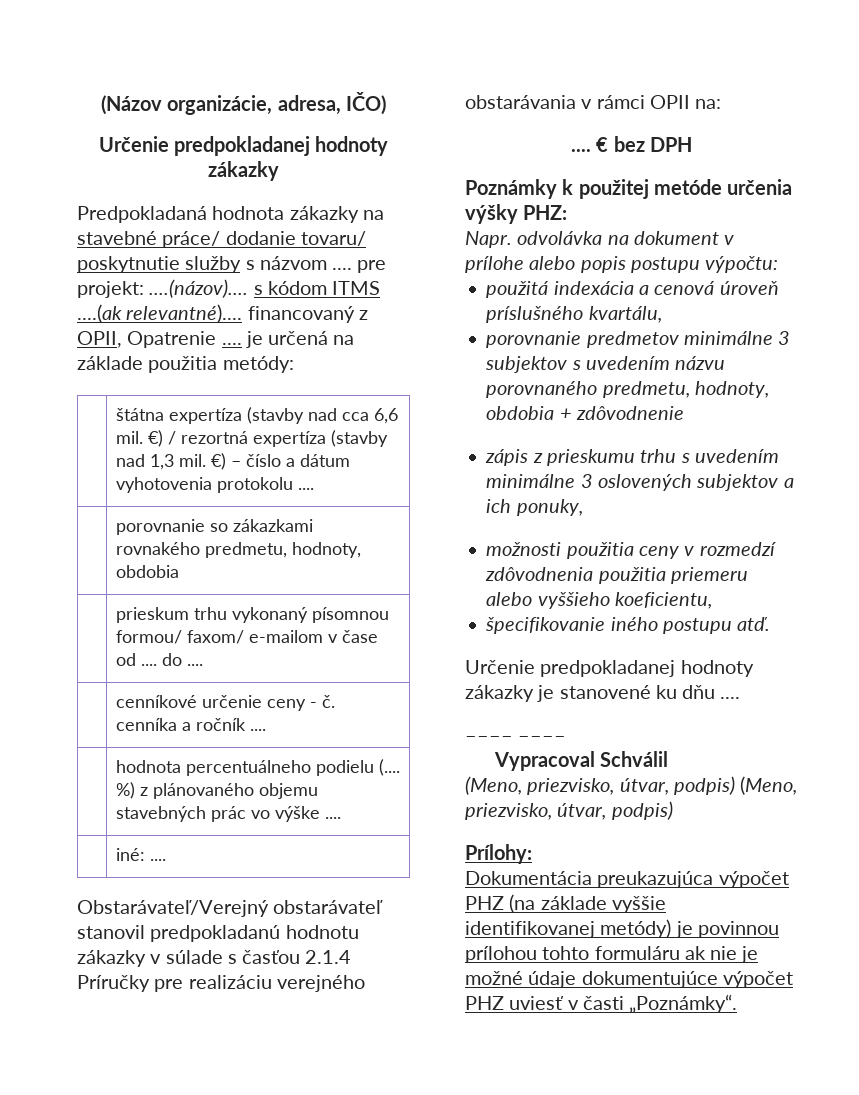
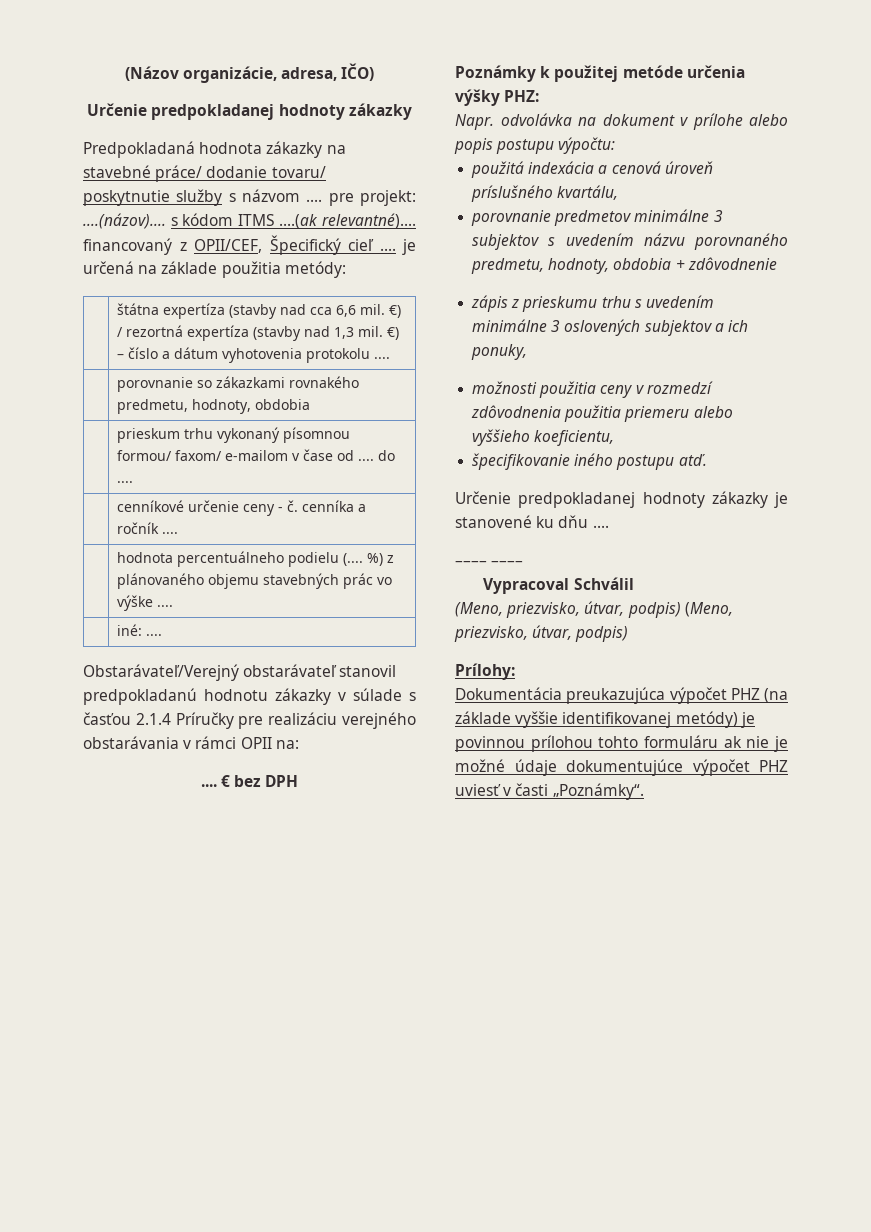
[77,331,217,348] OPII, Opatrenie -> [194,235,374,255] OPII/CEF, Špecifický cieľ

